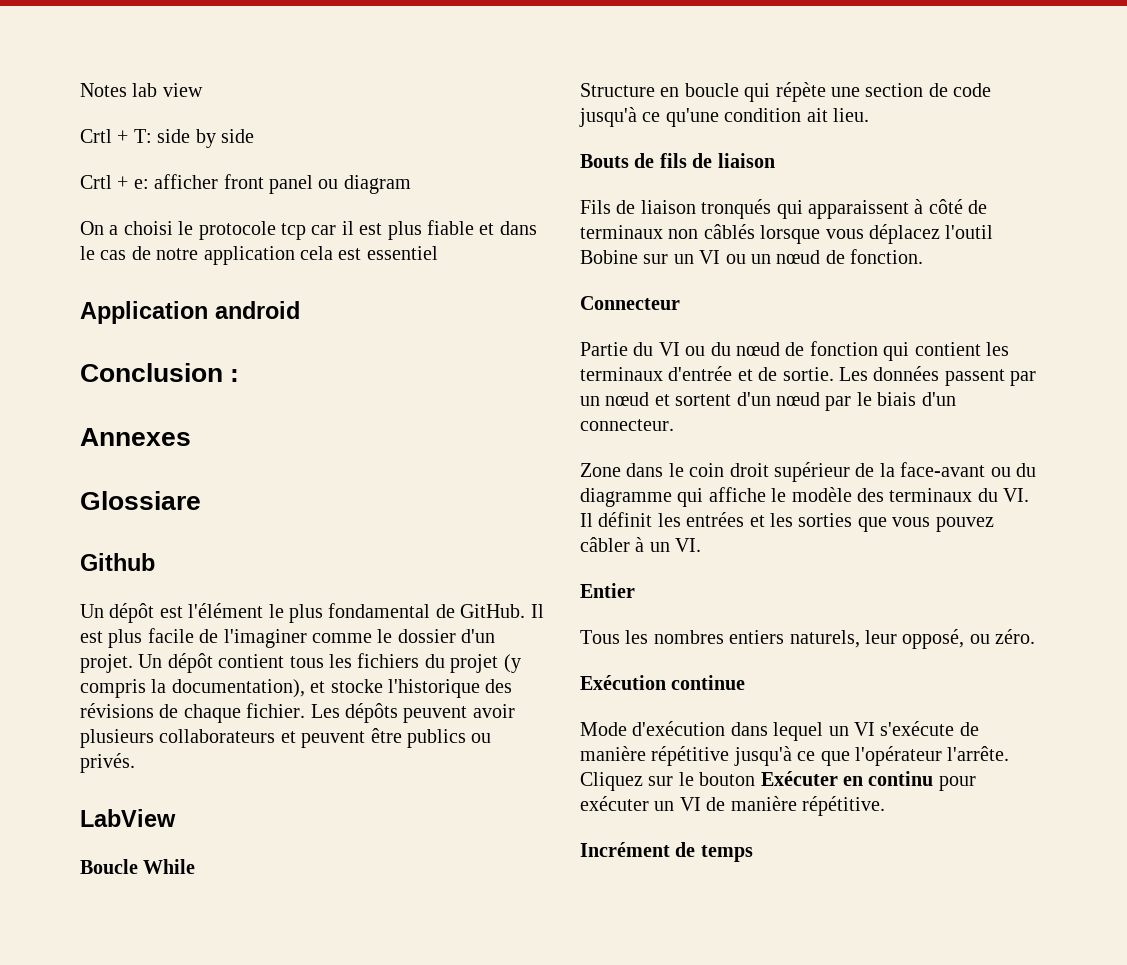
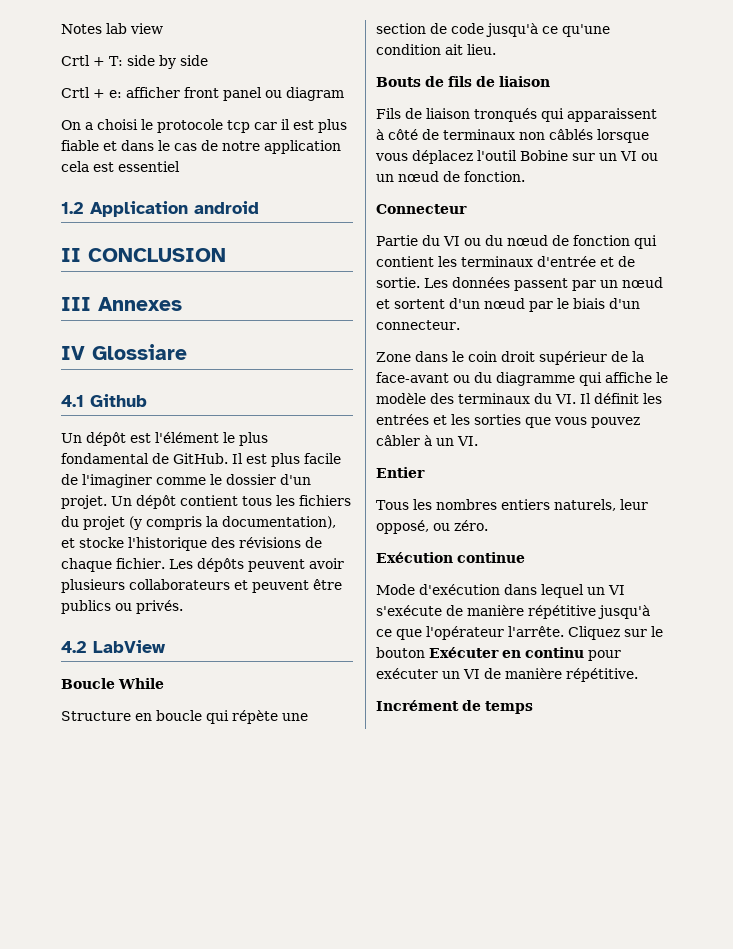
(438, 253) none -> [61,202,84,214] 1.2
[80,363,240,382] Conclusion : // -> [61,248,226,262] [61,297,91,311] II CONCLUSION // III
(191, 437) none -> [61,346,85,360] IV
(201, 500) none -> [61,395,84,407] 4.1
(135, 763) none -> [61,641,87,653] 4.2

